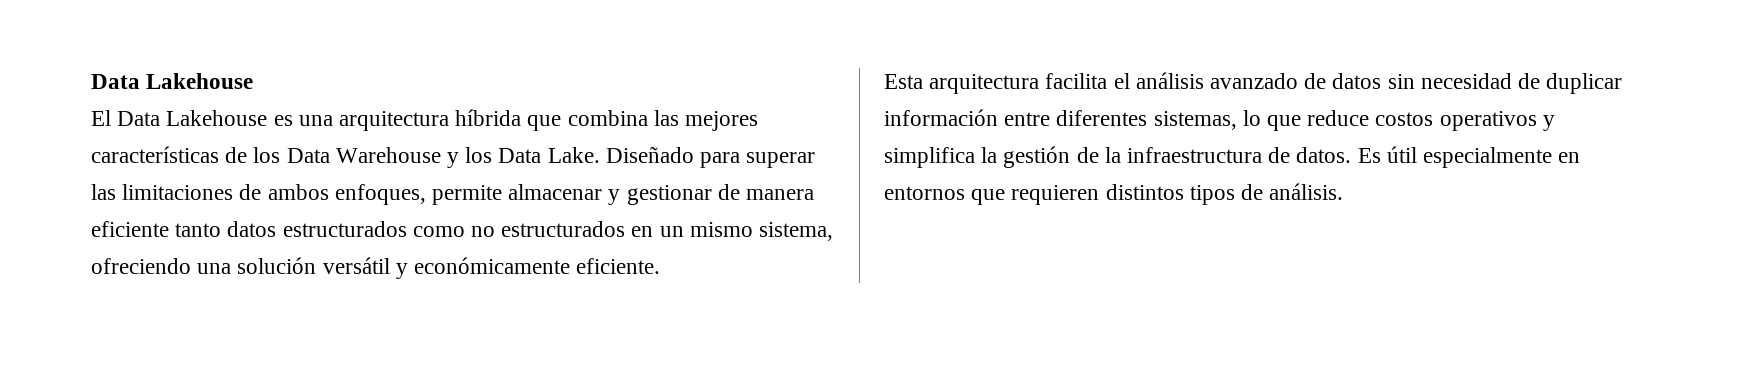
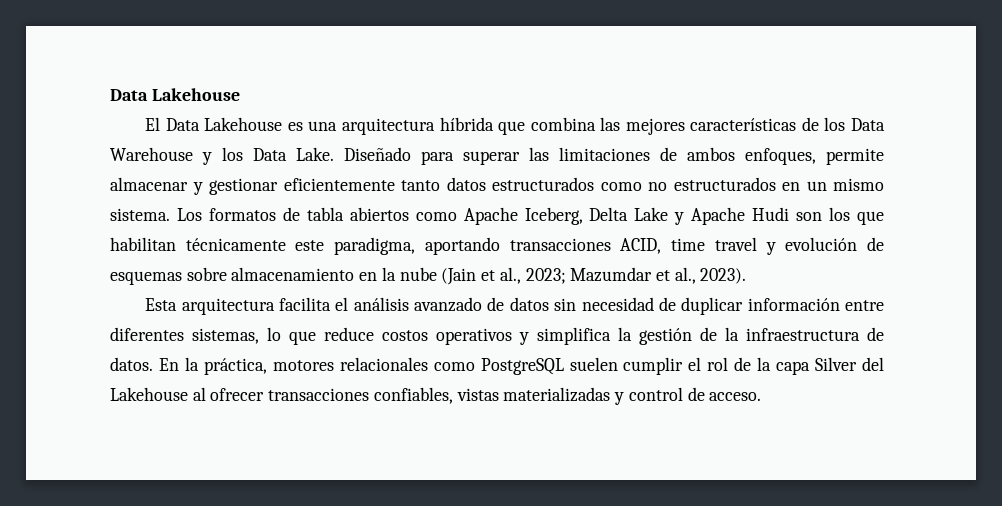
(759, 121) // -> (685, 126) none
(816, 160) // -> (520, 158) none
[717,184,815,200] [91,221,169,237] de manera // eficiente -> [283,178,395,191] eficientemente
[759,222,834,241] [91,257,661,279] sistema, // ofreciendo una solución versátil y económicamente eficiente. -> [110,207,884,225] [110,237,885,255] [110,267,747,285] sistema. Los formatos de tabla abiertos como Apache Iceberg, Delta Lake y Apache Hudi son los que habilitan técnicamente este paradigma, aportando transacciones ACID, time travel y evolución de esquemas sobre almacenamiento en la nube (Jain et al., 2023; Mazumdar et al., 2023).
(1623, 83) // -> (744, 306) none
(1555, 123) // -> (529, 338) none
[1357,146,1581,168] [884,183,1344,205] Es útil especialmente en // entornos que requieren distintos tipos de análisis. -> [158,357,884,375] [110,387,762,405] En la práctica, motores relacionales como PostgreSQL suelen cumplir el rol de la capa Silver del Lakehouse al ofrecer transacciones confiables, vistas materializadas y control de acceso.

